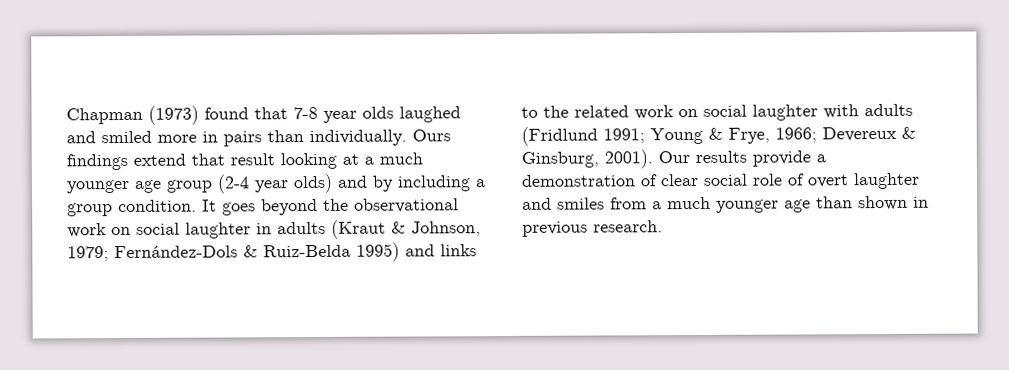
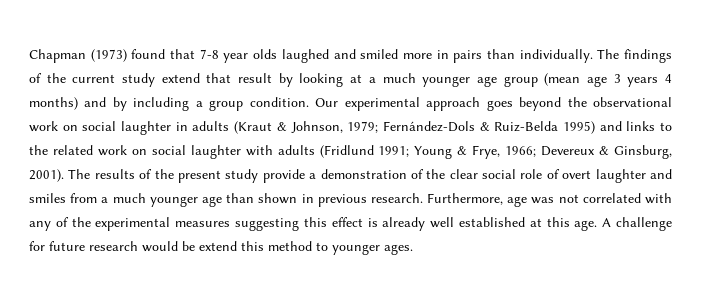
[412,129,451,142] [66,153,128,171] Ours findings -> [597,49,672,63] [29,73,156,87] The findings of the current study
(275, 159) none -> [278,73,293,87] by
[217,173,333,194] (2-4 year olds) -> [544,73,673,87] [29,97,78,110] (mean age 3 years 4 months)
[202,199,217,212] It -> [315,97,481,111] Our experimental approach
[658,150,747,164] Our results -> [68,169,259,183] The results of the present study
(658, 180) none -> [426,169,446,179] the
(663, 226) none -> [427,193,672,207] [29,217,672,231] [29,241,413,255] Furthermore, age was not correlated with any of the experimental measures suggesting this effect is already well established at this age. A challenge for future research would be extend this method to younger ages.

